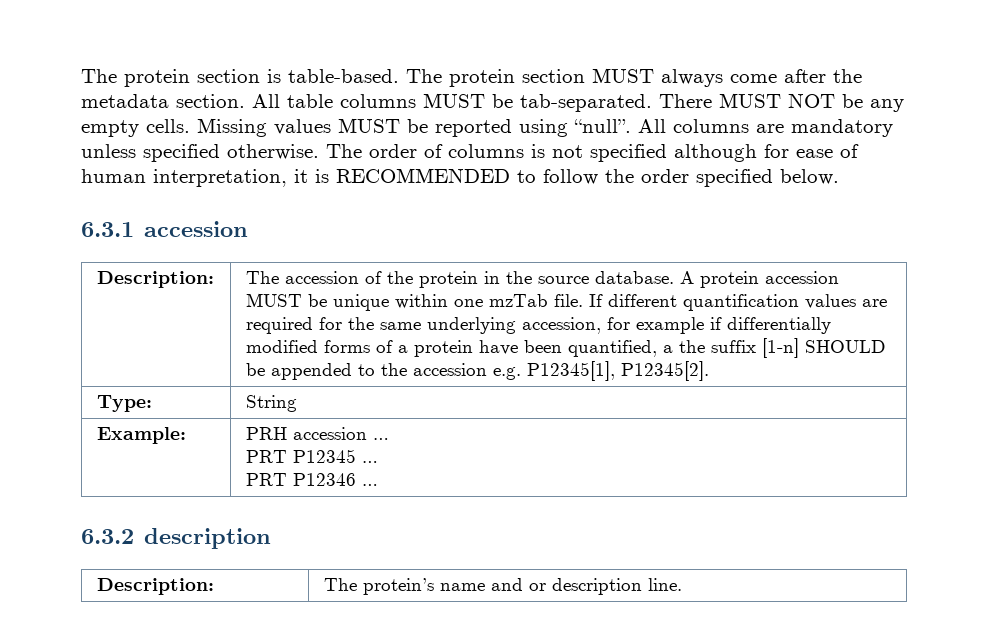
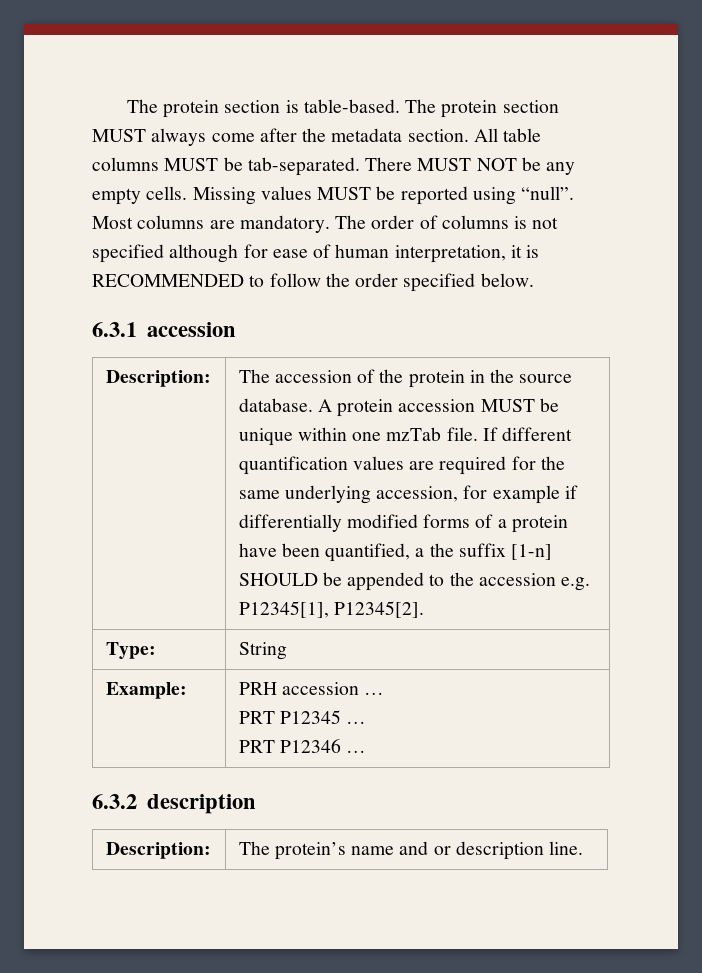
[638,119,666,133] All -> [92,216,133,229] Most
[791,119,893,137] [81,144,319,162] mandatory unless specified otherwise. -> [239,215,330,233] mandatory.

